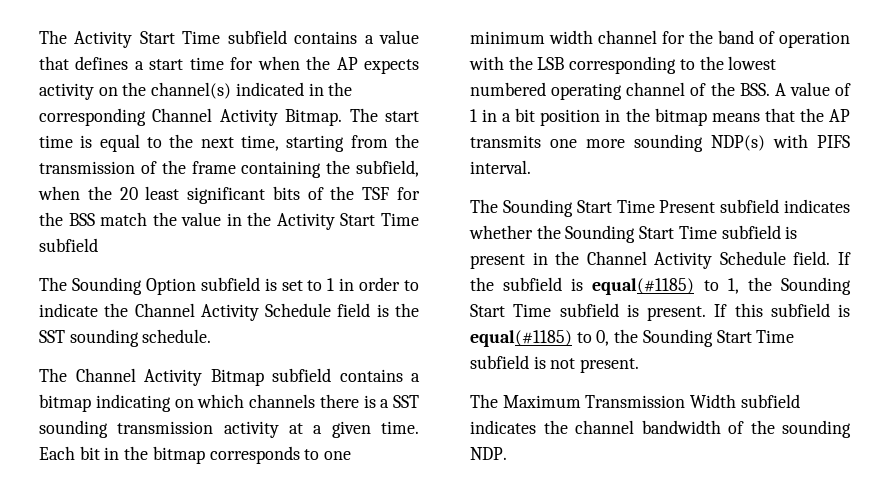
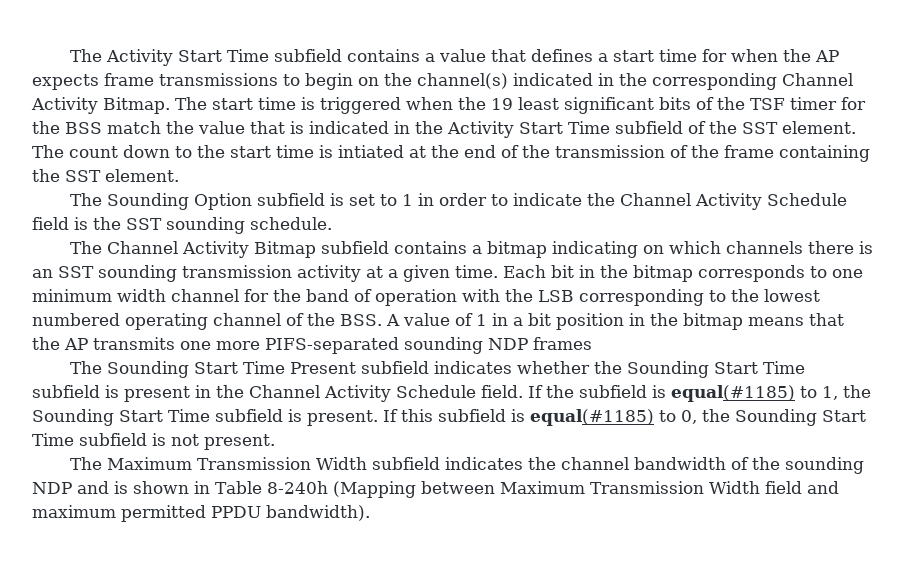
[39,83,94,100] activity -> [104,73,353,90] frame transmissions to begin
[99,134,388,152] equal to the next time, starting from -> [320,97,866,114] [32,121,856,138] [32,145,519,158] triggered when the 19 least significant bits of the TSF timer for the BSS match the value that is indicated in the Activity Start Time subfield of the SST element. The count down to the start time is intiated at the end of
[356,160,419,177] [38,186,420,204] [39,212,419,230] [39,238,98,252] subfield, when the 20 least significant bits of the TSF for the BSS match the value in the Activity Start Time subfield -> [65,169,179,182] SST element.
[380,399,390,408] a -> [32,269,53,278] an
[634,134,850,152] [470,160,531,174] sounding NDP(s) with PIFS interval. -> [265,337,592,354] PIFS-separated sounding NDP frames
[470,447,507,460] NDP. -> [32,481,839,498] [32,505,370,522] NDP and is shown in Table 8-240h (Mapping between Maximum Transmission Width field and maximum permitted PPDU bandwidth).

